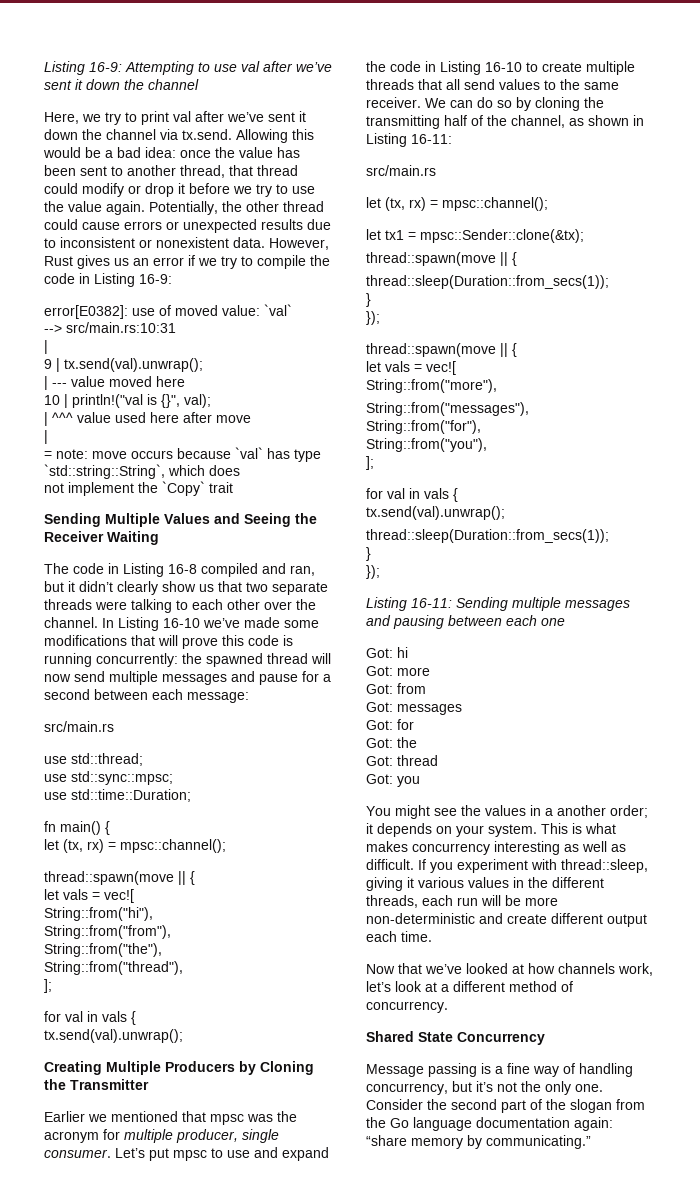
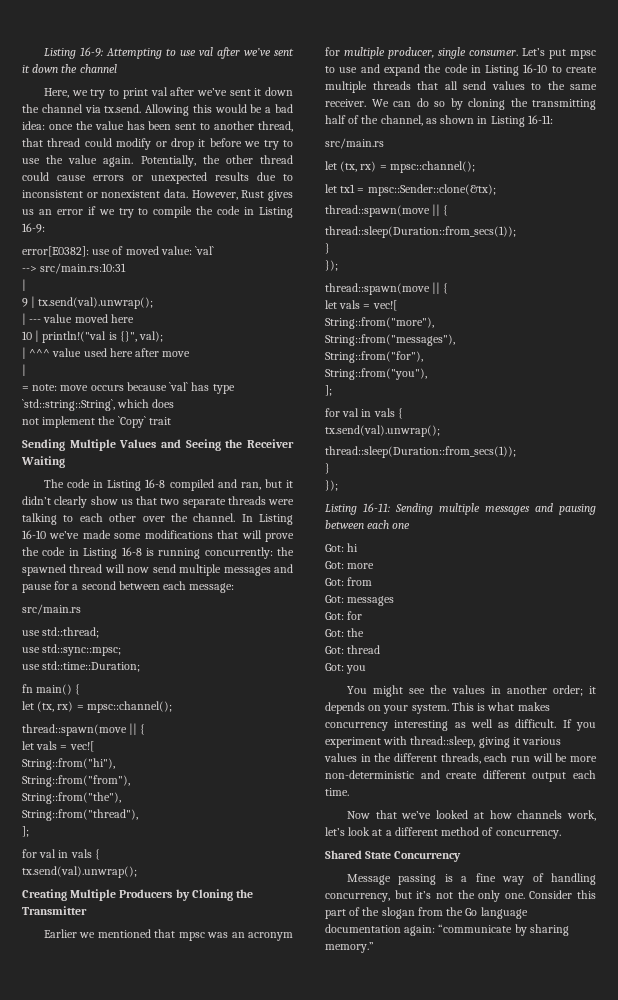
[222,635,279,646] this code -> [22,547,142,559] the code in Listing 16-8
[277,1111,297,1122] the -> [231,932,245,938] an
[545,808,553,816] a -> (501, 690) none
[427,1099,497,1110] the second -> [577,890,596,899] this
[366,1135,591,1149] “share memory by communicating.” -> [438,924,569,936] [325,942,374,953] “communicate by sharing memory.”

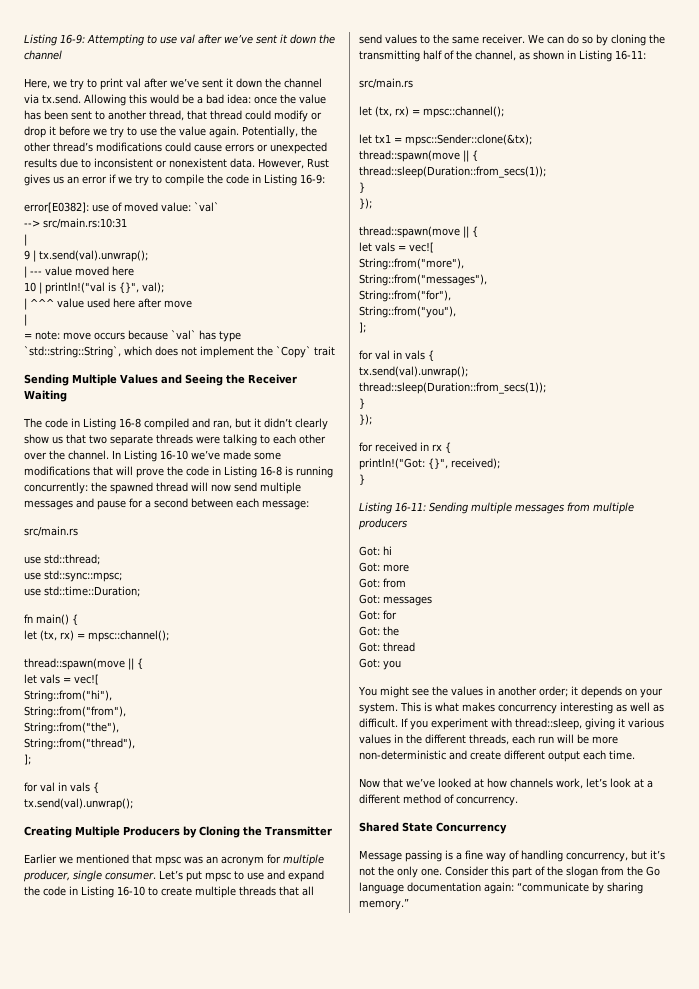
[260,155,293,164] thread -> [53,142,162,152] thread’s modifications
(175, 403) // -> (178, 351) none
(338, 485) none -> [359,442,451,453] [359,458,500,470] [359,474,365,485] // for received in rx { // println!("Got: {}", received); // }
[535,503,596,515] [325,520,411,529] and pausing between each one -> [567,502,634,514] [358,518,407,530] from multiple producers

